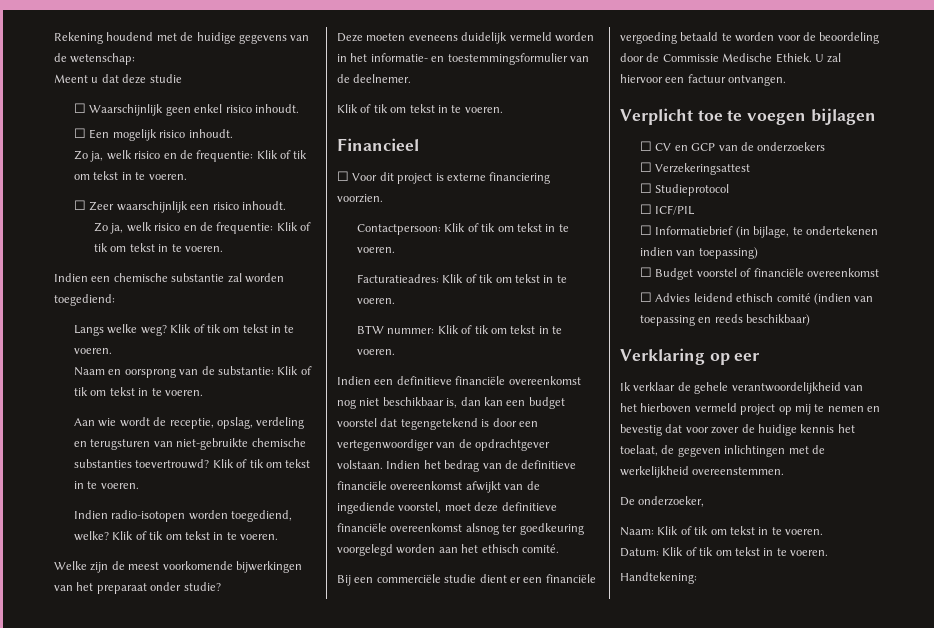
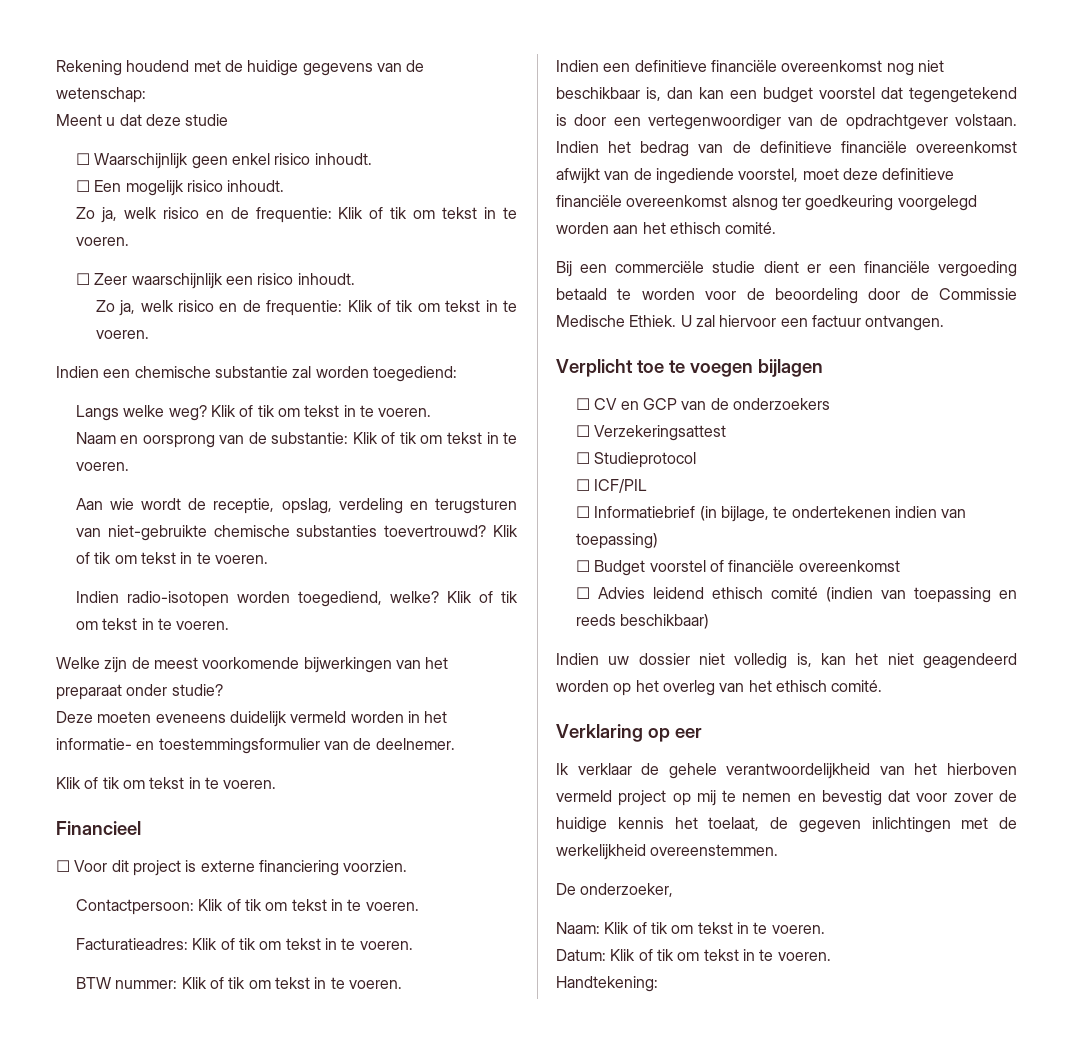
(811, 320) none -> [556,653,1017,669] [556,680,883,696] // Indien uw dossier niet volledig is, kan het niet geagendeerd worden op het overleg van het ethisch comité.

